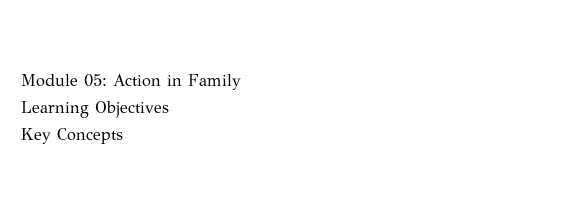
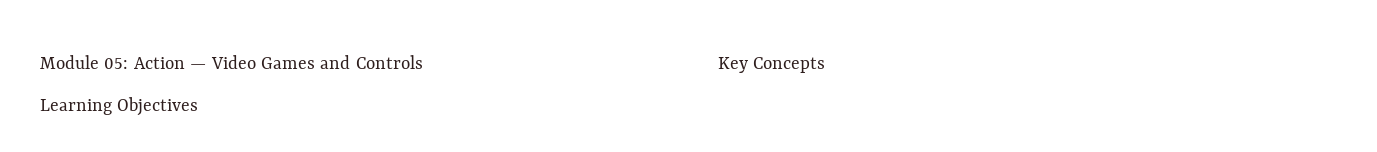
[167,74,241,90] in Family -> [190,55,423,69] — Video Games and Controls

